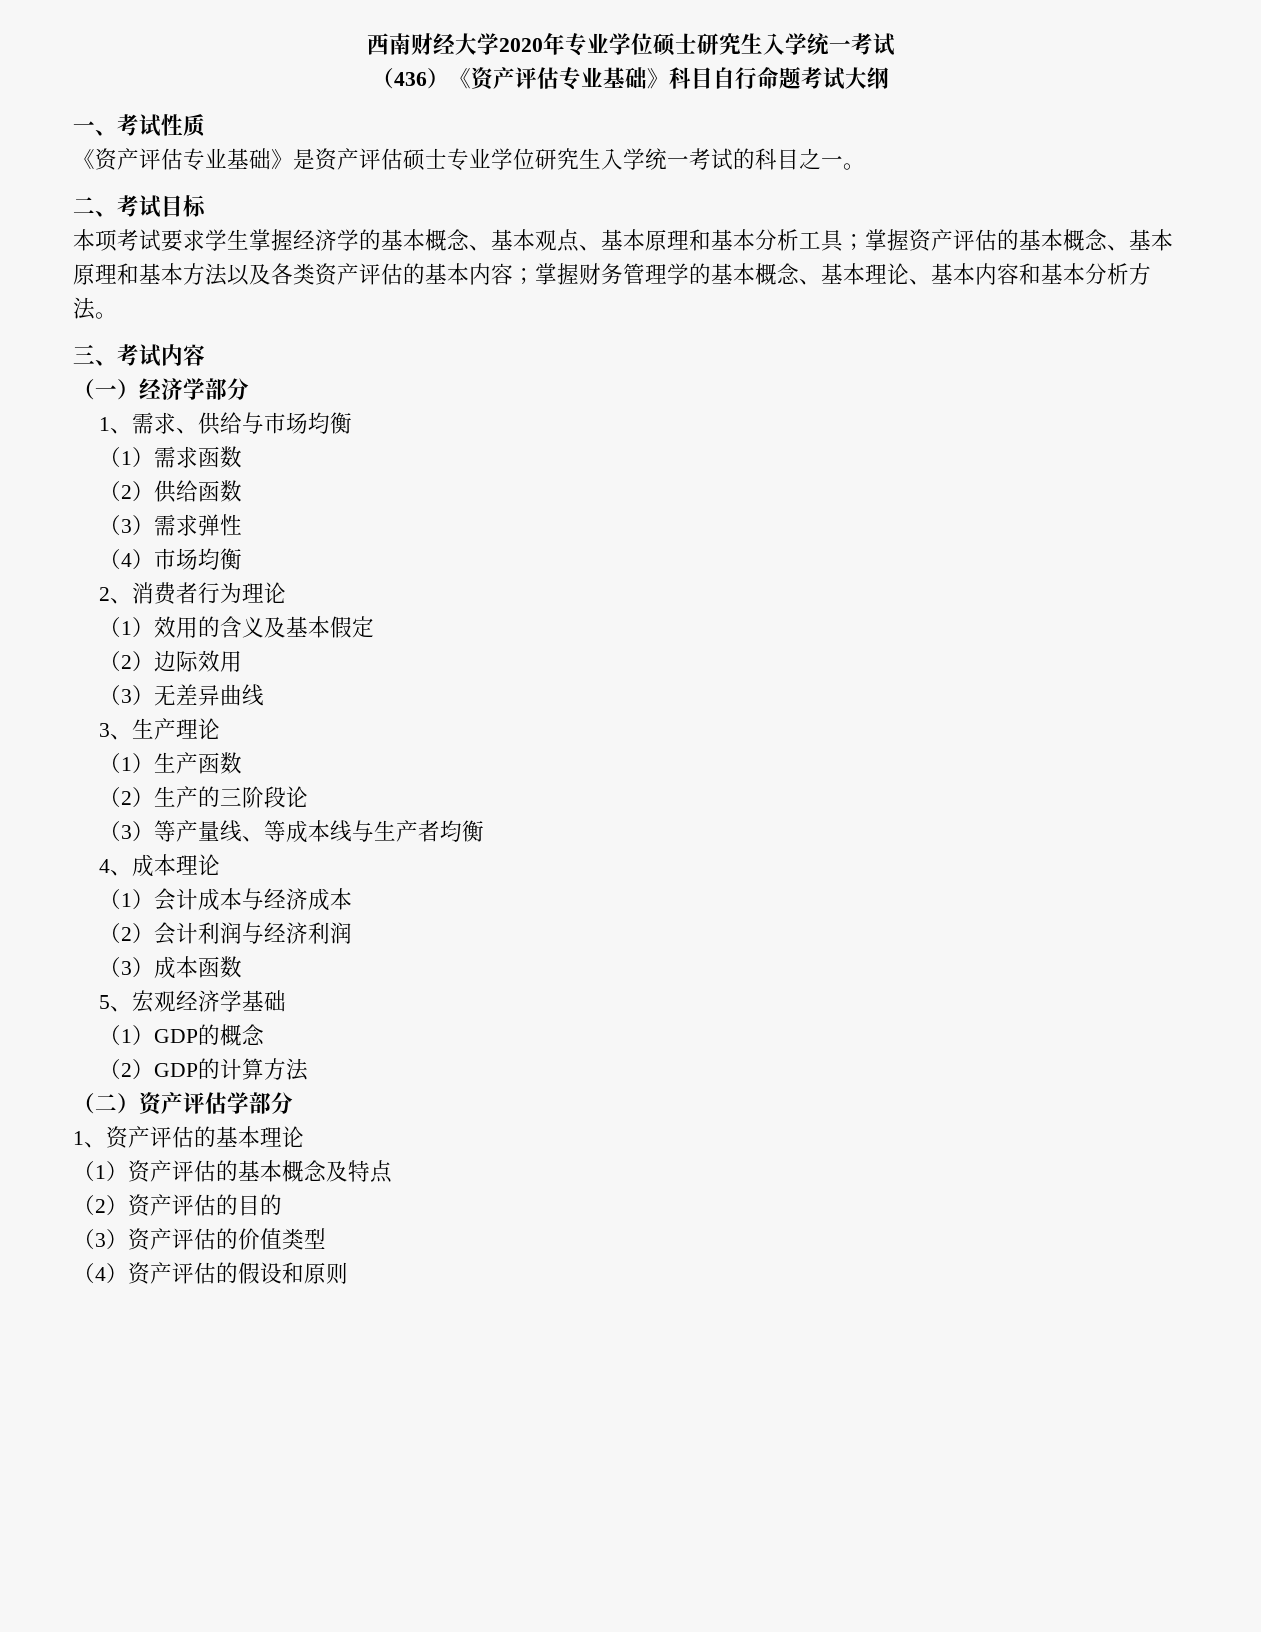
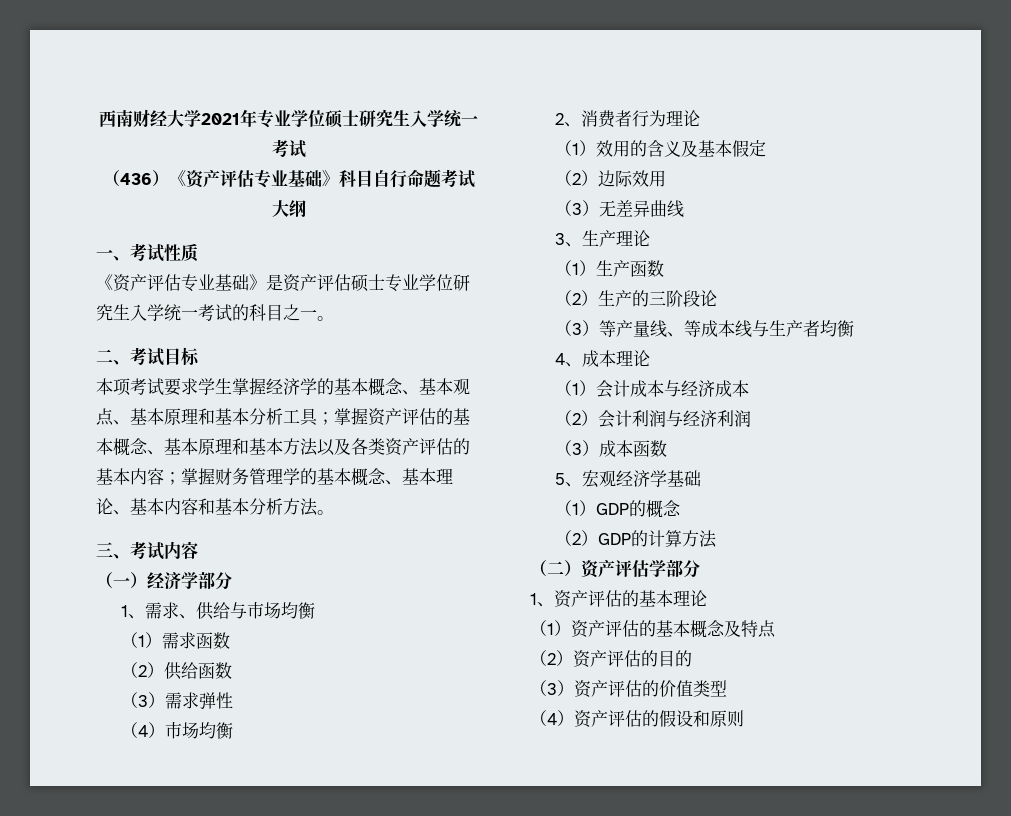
[498,38,543,52] 2020 -> [201,113,240,125] 2021

